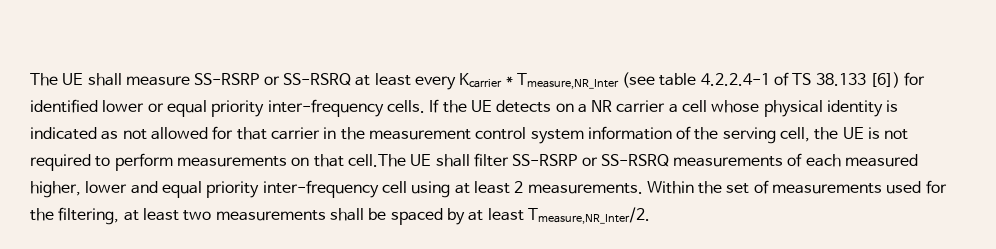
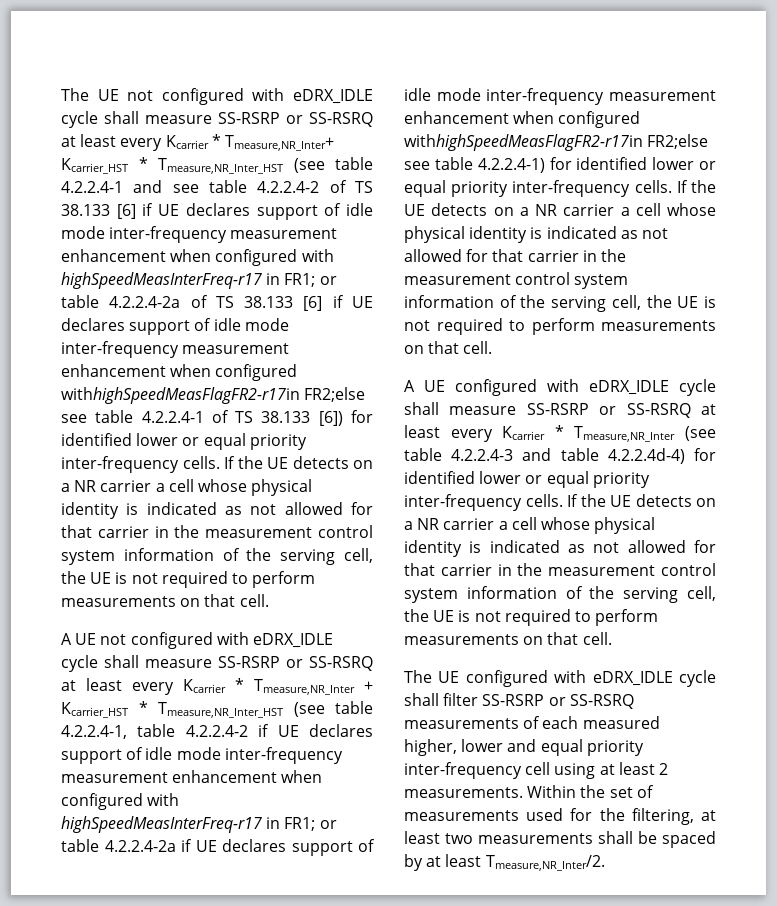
[30,73,84,86] The UE -> [61,88,373,105] [61,111,98,128] The UE not configured with eDRX_IDLE cycle
[516,72,656,89] Tmeasure,NR_Inter (see -> [224,135,334,151] [61,157,373,174] [61,180,373,193] [61,203,373,220] [61,226,338,243] [61,249,334,266] [61,272,337,289] [61,295,373,311] [61,318,289,335] [61,341,290,358] [61,364,298,381] [61,387,366,404] [61,414,87,423] Tmeasure,NR_Inter+ Kcarrier_HST * Tmeasure,NR_Inter_HST (see table 4.2.2.4-1 and see table 4.2.2.4-2 of TS 38.133 [6] if UE declares support of idle mode inter-frequency measurement enhancement when configured with highSpeedMeasInterFreq-r17 in FR1; or table 4.2.2.4-2a of TS 38.133 [6] if UE declares support of idle mode inter-frequency measurement enhancement when configured withhighSpeedMeasFlagFR2-r17in FR2;else see
[347,154,432,167] cell.The UE -> [239,594,269,607] [61,632,333,649] [61,655,373,672] [61,678,373,695] [61,701,373,718] [61,724,373,739] [61,747,343,764] [61,770,323,783] [61,793,180,810] [61,816,337,833] [61,839,375,856] [404,88,716,105] [404,111,641,128] [404,134,709,151] [404,157,716,173] [404,180,716,197] [404,203,716,216] [404,226,668,243] [404,249,626,262] [404,272,629,289] [404,295,716,312] [404,318,716,335] [404,341,493,354] [404,379,716,396] [404,402,716,418] [404,425,716,442] [404,448,716,464] [404,471,650,488] [404,494,716,511] [404,517,656,534] [404,540,716,557] [404,563,716,576] [404,586,716,603] [404,609,659,626] [404,632,612,645] [404,670,716,687] cell. // A UE not configured with eDRX_IDLE cycle shall measure SS-RSRP or SS-RSRQ at least every Kcarrier * Tmeasure,NR_Inter + Kcarrier_HST * Tmeasure,NR_Inter_HST (see table 4.2.2.4-1, table 4.2.2.4-2 if UE declares support of idle mode inter-frequency measurement enhancement when configured with highSpeedMeasInterFreq-r17 in FR1; or table 4.2.2.4-2a if UE declares support of idle mode inter-frequency measurement enhancement when configured withhighSpeedMeasFlagFR2-r17in FR2;else see table 4.2.2.4-1) for identified lower or equal priority inter-frequency cells. If the UE detects on a NR carrier a cell whose physical identity is indicated as not allowed for that carrier in the measurement control system information of the serving cell, the UE is not required to perform measurements on that cell. // A UE configured with eDRX_IDLE cycle shall measure SS-RSRP or SS-RSRQ at least every Kcarrier * Tmeasure,NR_Inter (see table 4.2.2.4-3 and table 4.2.2.4d-4) for identified lower or equal priority inter-frequency cells. If the UE detects on a NR carrier a cell whose physical identity is indicated as not allowed for that carrier in the measurement control system information of the serving cell, the UE is not required to perform measurements on that cell. // The UE configured with eDRX_IDLE cycle

